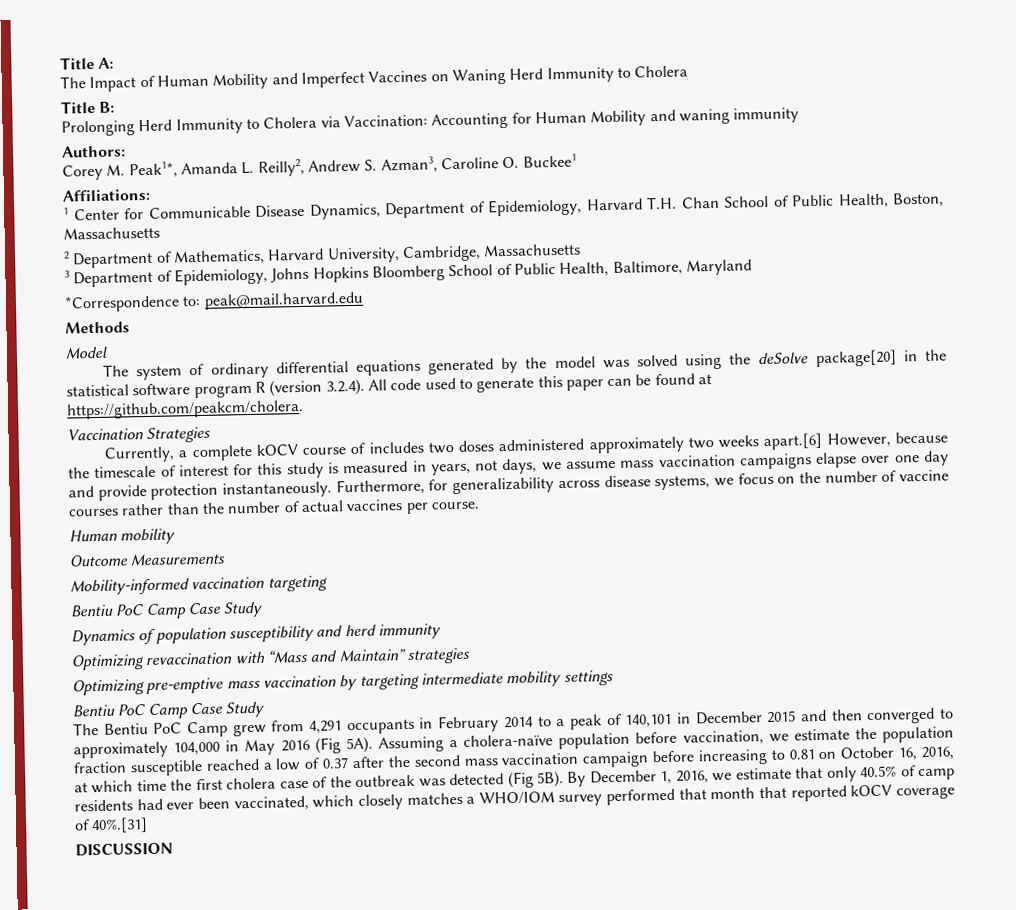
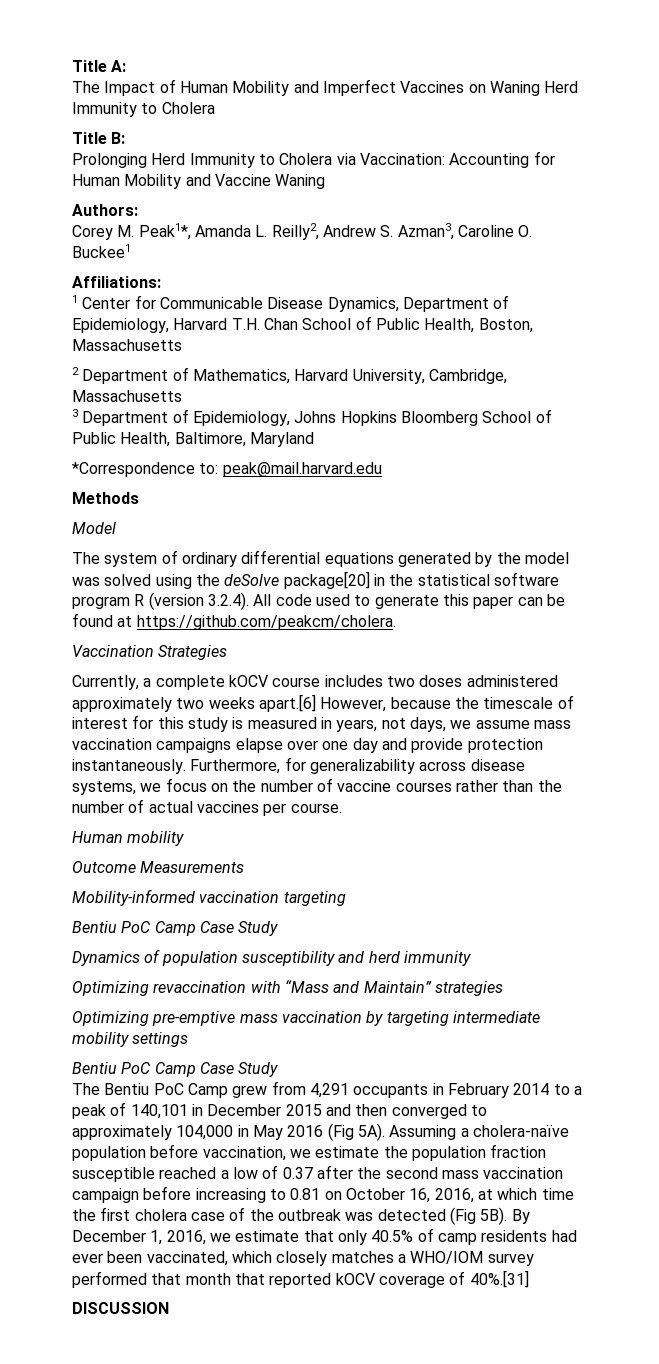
[678,107,800,125] waning immunity -> [214,174,326,189] Vaccine Waning
[350,442,366,455] of -> (321, 682) none

